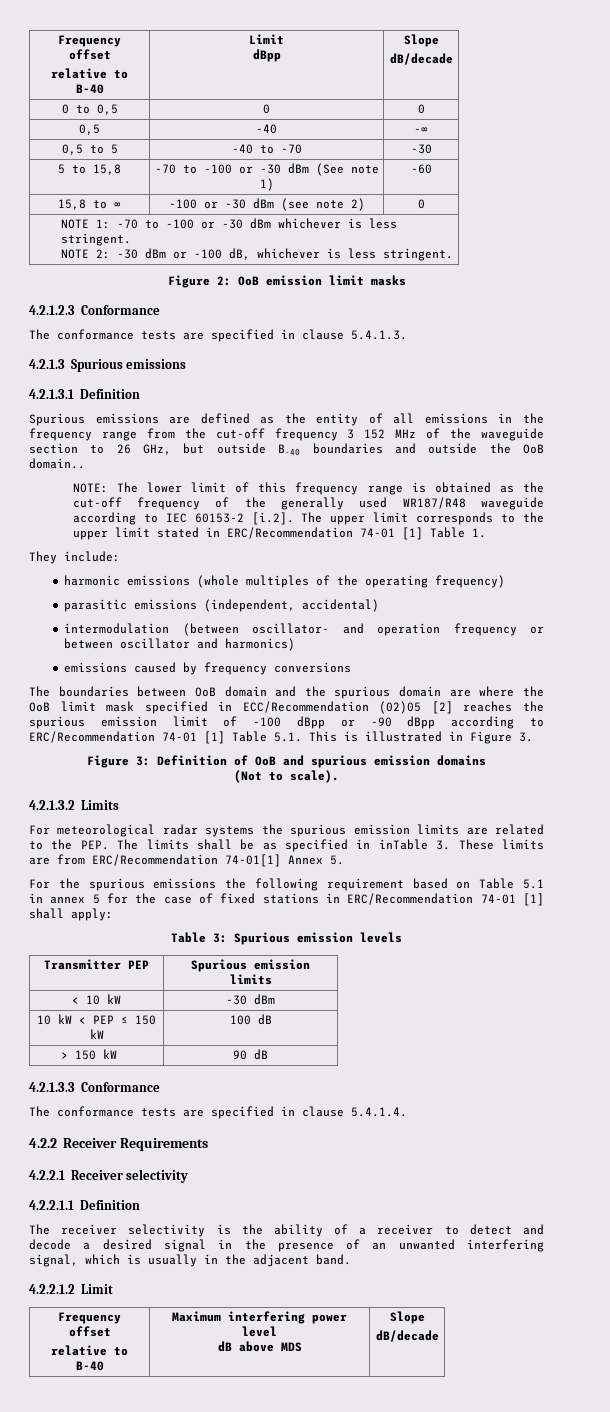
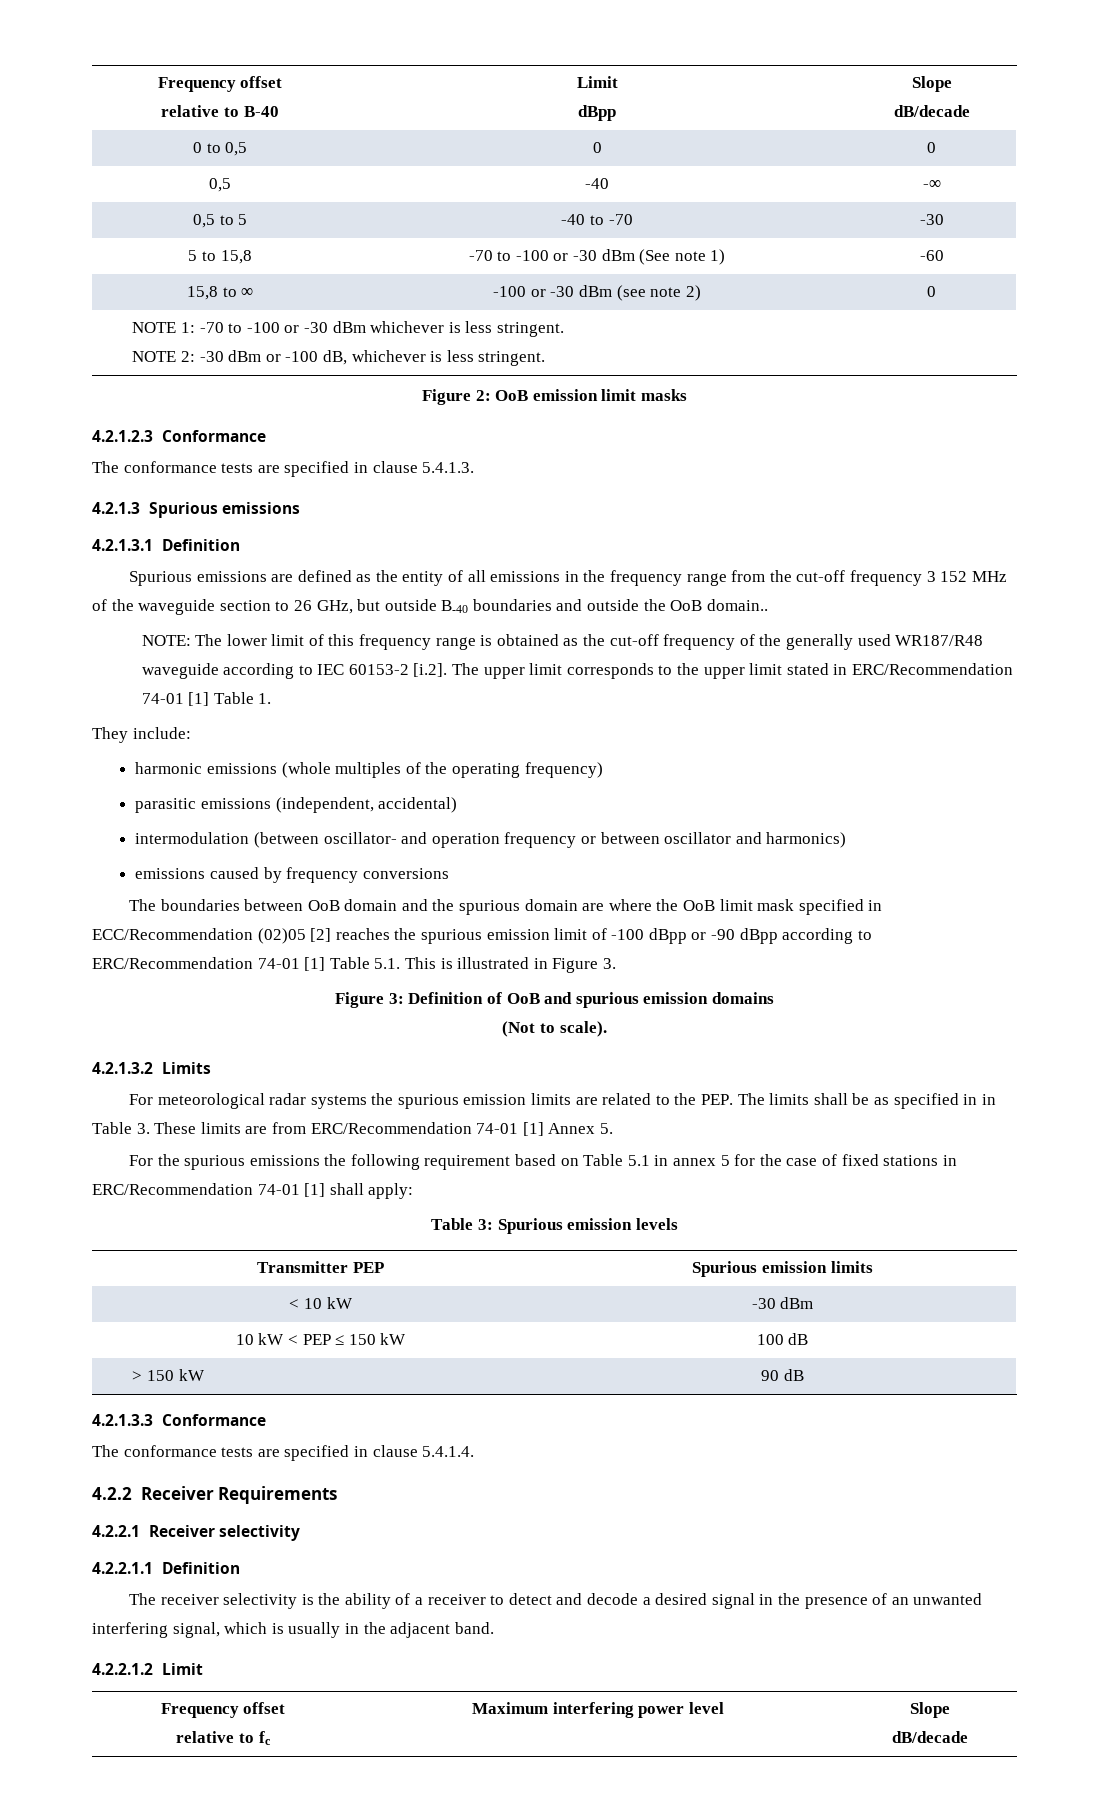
[378,839,428,850] inTable -> [981,1094,996,1105] [92,1122,132,1134] in Table
[225,854,281,867] 74-01[1] -> [476,1122,544,1136] 74-01 [1]
[75,1361,104,1371] B-40 -> [258,1731,271,1745] fc
[217,1341,302,1352] // dB above MDS -> (724, 1708) none

